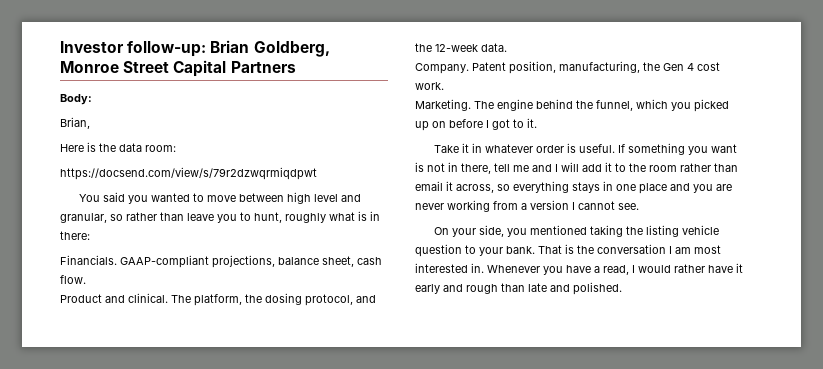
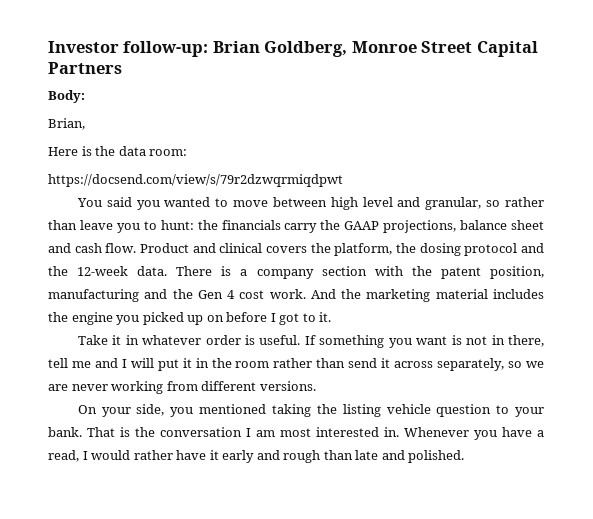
[254,211,380,223] [60,231,90,240] [60,255,354,268] hunt, roughly what is in there: // Financials. GAAP-compliant projections, balance sheet, -> [160,220,544,233] [48,243,71,253] hunt: the financials carry the GAAP projections, balance sheet and
(86, 279) // -> (137, 248) none
[128,293,191,303] clinical. The -> [219,243,331,253] clinical covers the
[305,294,353,306] protocol, -> [464,243,518,256] protocol
[415,61,640,74] // Company. Patent position, manufacturing, -> [176,266,544,279] [48,289,168,302] There is a company section with the patent position, manufacturing and
[415,99,668,111] // Marketing. The engine behind the funnel, which -> [310,289,544,302] [48,312,113,325] And the marketing material includes the engine
[582,162,626,172] add it to -> [157,358,209,371] put it in
[415,181,732,194] [415,200,639,212] email it across, so everything stays in one place and you are never working from a version I cannot see. -> [348,358,544,371] [48,381,316,394] send it across separately, so we are never working from different versions.

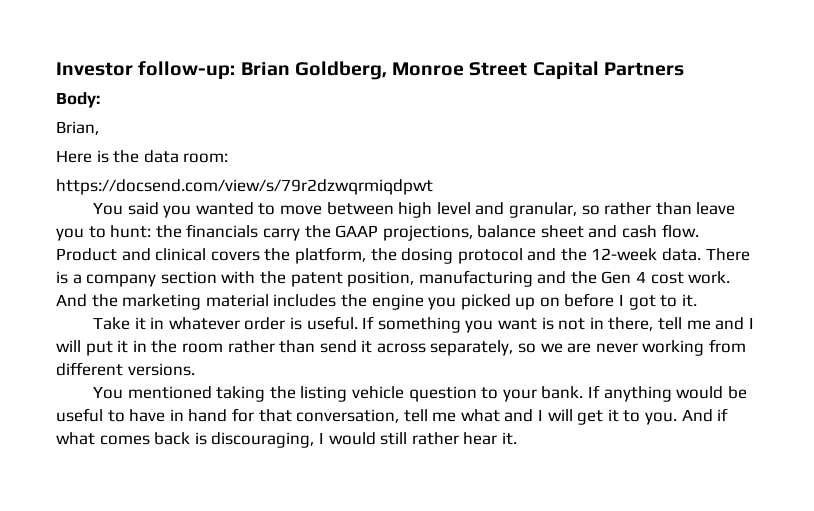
[77,404,194,417] On your side, you -> [93,386,124,399] You
[87,427,544,440] [48,450,465,463] That is the conversation I am most interested in. Whenever you have a read, I would rather have it early and rough than late and polished. -> [588,385,747,402] [56,408,729,425] [56,432,517,448] If anything would be useful to have in hand for that conversation, tell me what and I will get it to you. And if what comes back is discouraging, I would still rather hear it.

